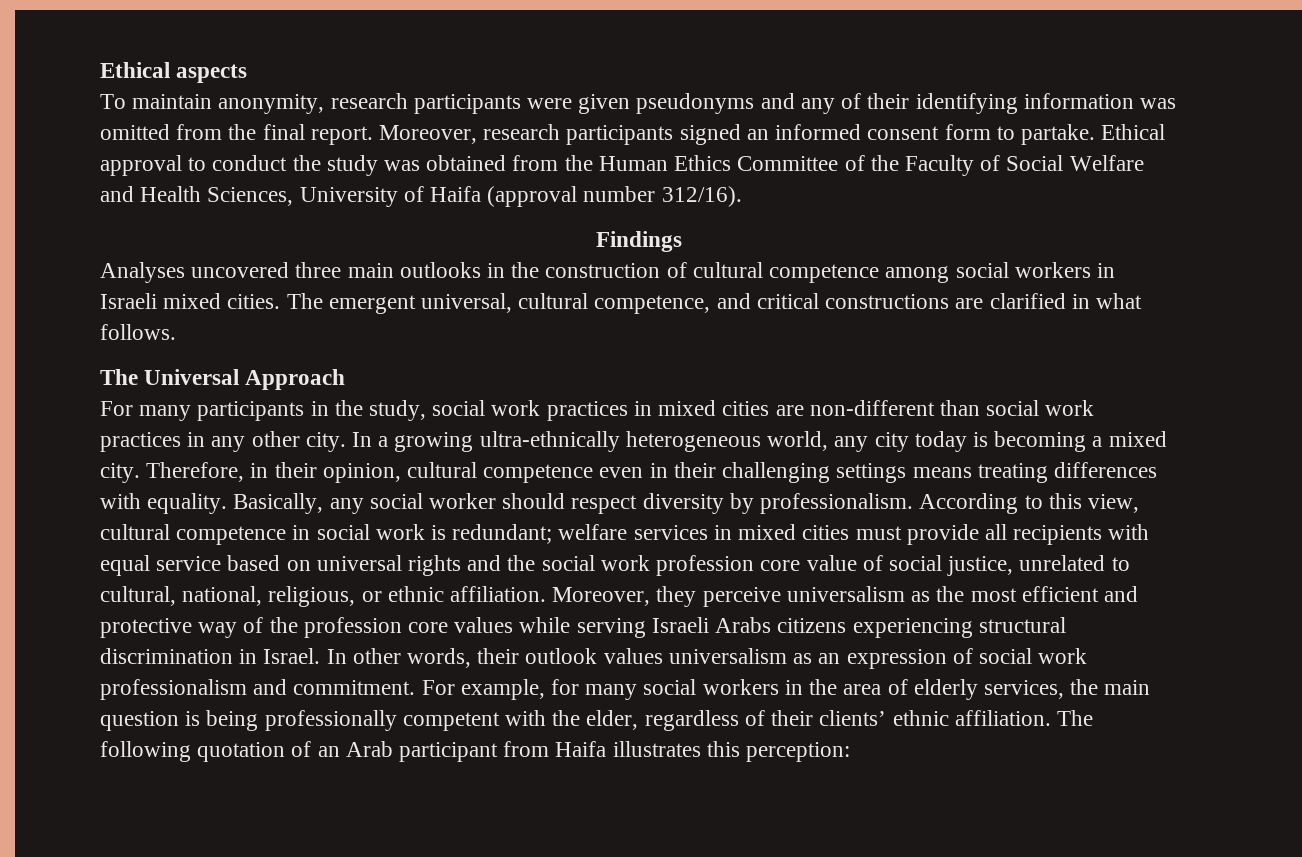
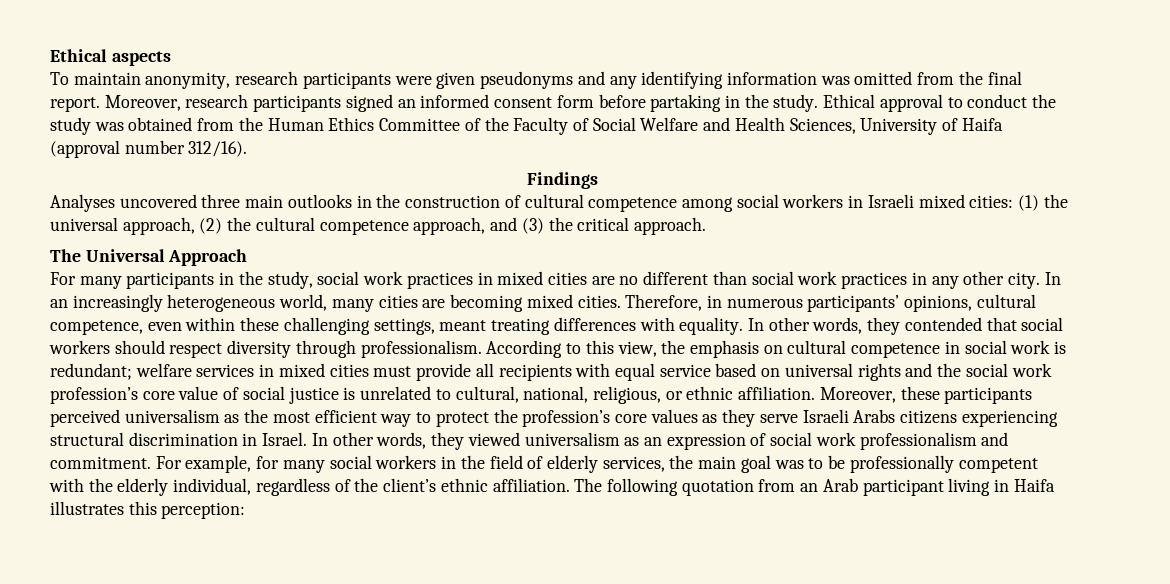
[841,93,910,109] of their -> (637, 82) none
[996,124,1095,145] to partake. -> [598,94,819,112] before partaking in the study.
[227,293,1142,314] [100,324,176,340] cities. The emergent universal, cultural competence, and critical constructions are clarified in what follows. -> [969,194,1068,211] [50,217,706,235] cities: (1) the universal approach, (2) the cultural competence approach, and (3) the critical approach.
[809,400,935,416] non-different -> [619,271,709,285] no different
[378,431,1167,452] [100,462,1157,483] [100,493,497,514] a growing ultra-ethnically heterogeneous world, any city today is becoming a mixed city. Therefore, in their opinion, cultural competence even in their challenging settings means treating differences with equality. Basically, any social worker -> [50,294,1036,312] [50,317,1064,335] [49,340,110,354] an increasingly heterogeneous world, many cities are becoming mixed cities. Therefore, in numerous participants’ opinions, cultural competence, even within these challenging settings, meant treating differences with equality. In other words, they contended that social workers
[729,493,754,514] by -> [295,340,356,358] through
(1139, 503) none -> [661,340,783,358] the emphasis on
[656,555,755,576] profession -> [50,387,138,404] profession’s
[947,556,1014,576] justice, -> [288,387,356,404] justice is
[656,586,781,607] they perceive -> [900,386,1033,404] [50,409,120,427] these participants perceived
[1103,586,1138,602] [100,617,646,638] and protective way of the profession core values while serving -> [380,409,798,427] way to protect the profession’s core values as they serve
[477,648,663,664] their outlook values -> [431,432,520,450] they viewed
[843,684,882,695] area -> [489,455,523,469] field
[100,710,887,731] question is being professionally competent with the elder, regardless of their clients’ -> [740,455,1038,473] [49,478,437,496] goal was to be professionally competent with the elderly individual, regardless of the client’s
[291,741,312,757] of -> [758,479,796,492] from
[503,741,550,757] from -> [948,478,1010,496] living in

